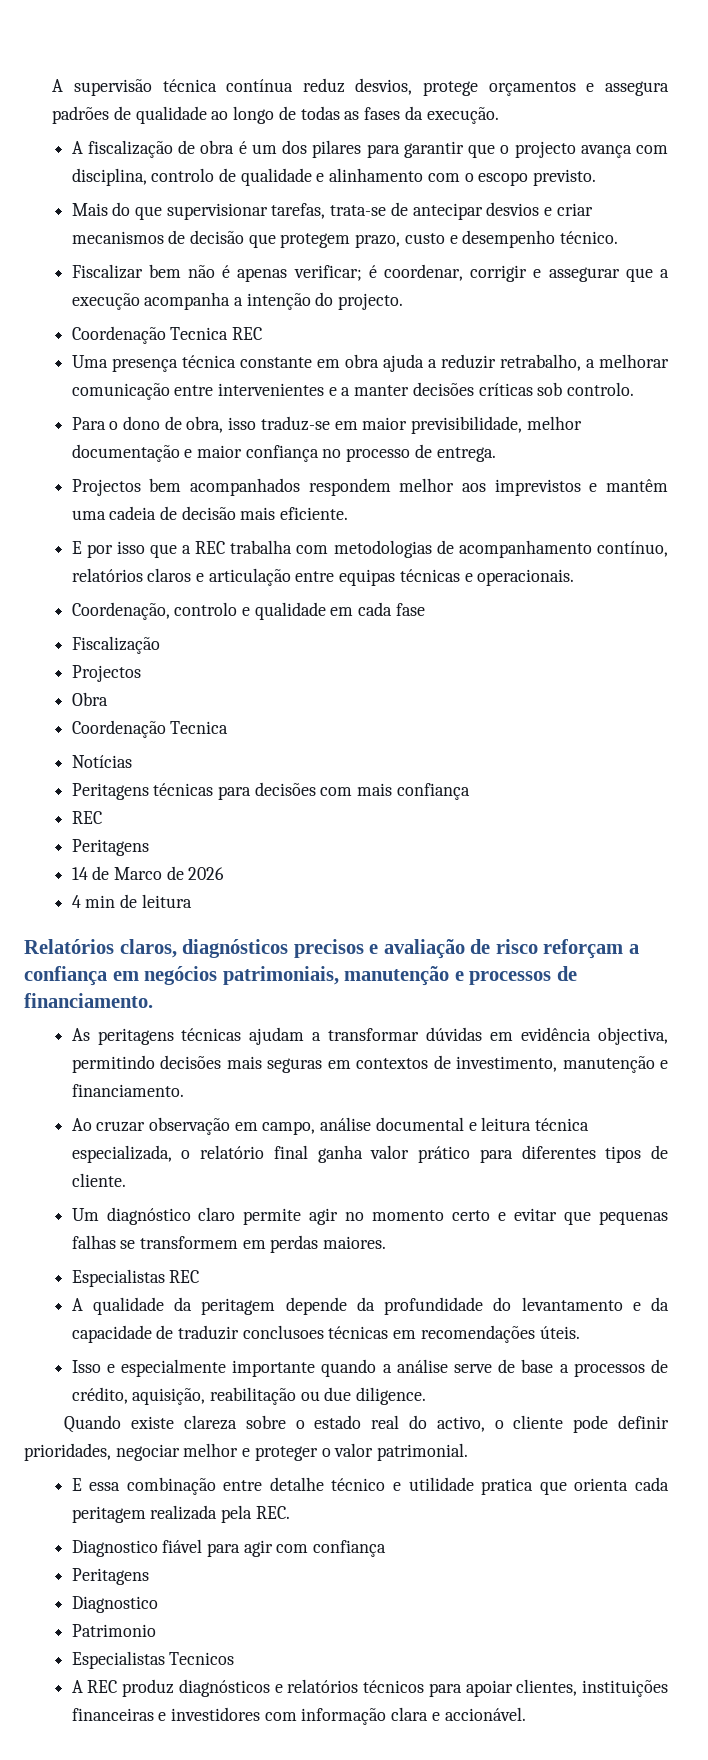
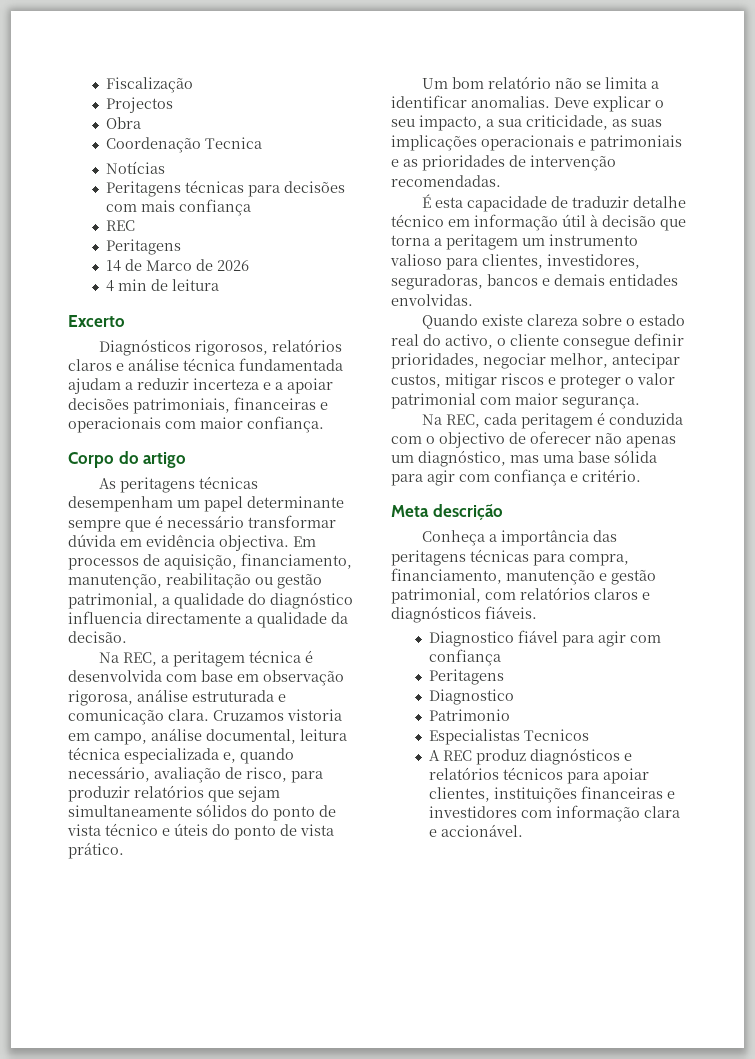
[52,78,670,96] [52,106,499,124] [71,140,669,158] [71,168,597,186] [71,202,593,220] [71,230,619,248] [71,264,669,282] [71,292,404,310] [71,326,263,344] [71,354,669,372] [71,382,635,400] [71,416,582,434] [71,444,496,462] [71,478,669,496] [71,506,349,520] [71,540,669,558] [71,568,575,586] [71,602,425,620] A supervisão técnica contínua reduz desvios, protege orçamentos e assegura padrões de qualidade ao longo de todas as fases da execução. // A fiscalização de obra é um dos pilares para garantir que o projecto avança com disciplina, controlo de qualidade e alinhamento com o escopo previsto. // Mais do que supervisionar tarefas, trata-se de antecipar desvios e criar mecanismos de decisão que protegem prazo, custo e desempenho técnico. // Fiscalizar bem não é apenas verificar; é coordenar, corrigir e assegurar que a execução acompanha a intenção do projecto. // Coordenação Tecnica REC // Uma presença técnica constante em obra ajuda a reduzir retrabalho, a melhorar comunicação entre intervenientes e a manter decisões críticas sob controlo. // Para o dono de obra, isso traduz-se em maior previsibilidade, melhor documentação e maior confiança no processo de entrega. // Projectos bem acompanhados respondem melhor aos imprevistos e mantêm uma cadeia de decisão mais eficiente. // E por isso que a REC trabalha com metodologias de acompanhamento contínuo, relatórios claros e articulação entre equipas técnicas e operacionais. // Coordenação, controlo e qualidade em cada fase // -> (105, 85) none
[24,939,639,959] [24,966,577,986] [24,993,153,1008] [71,1027,668,1045] [71,1055,668,1073] [71,1084,184,1097] [71,1117,590,1135] [71,1145,668,1163] [71,1173,126,1187] [71,1207,669,1225] [71,1235,387,1253] [71,1269,200,1287] [71,1297,669,1315] [71,1325,580,1343] [71,1359,668,1377] [71,1387,427,1405] Relatórios claros, diagnósticos precisos e avaliação de risco reforçam a confiança em negócios patrimoniais, manutenção e processos de financiamento. // As peritagens técnicas ajudam a transformar dúvidas em evidência objectiva, permitindo decisões mais seguras em contextos de investimento, manutenção e financiamento. // Ao cruzar observação em campo, análise documental e leitura técnica especializada, o relatório final ganha valor prático para diferentes tipos de cliente. // Um diagnóstico claro permite agir no momento certo e evitar que pequenas falhas se transformem em perdas maiores. // Especialistas REC // A qualidade da peritagem depende da profundidade do levantamento e da capacidade de traduzir conclusoes técnicas em recomendações úteis. // Isso e especialmente importante quando a análise serve de base a processos de crédito, aquisição, reabilitação ou due diligence. -> [68,315,125,327] [99,339,343,356] [68,358,343,371] [68,378,333,394] [68,397,328,414] [68,416,324,433] [68,451,187,468] [99,476,259,493] [68,496,344,512] [68,515,336,532] [68,534,316,551] [68,553,352,570] [68,573,322,589] [68,592,353,609] [68,611,348,628] [68,631,127,643] [99,650,314,667] [68,670,344,686] [68,689,286,706] [68,709,342,725] [68,728,347,745] [68,747,294,764] [68,766,323,783] [68,785,280,802] [68,804,336,821] [67,823,334,840] [68,842,124,859] [422,76,660,89] [391,95,664,112] [391,115,662,131] [391,135,682,151] [391,155,616,171] [391,175,501,187] [422,194,687,212] [391,214,686,231] [391,234,638,250] [390,254,640,270] [391,274,678,290] [391,294,473,306] Excerto // Diagnósticos rigorosos, relatórios claros e análise técnica fundamentada ajudam a reduzir incerteza e a apoiar decisões patrimoniais, financeiras e operacionais com maior confiança. // Corpo do artigo // As peritagens técnicas desempenham um papel determinante sempre que é necessário transformar dúvida em evidência objectiva. Em processos de aquisição, financiamento, manutenção, reabilitação ou gestão patrimonial, a qualidade do diagnóstico influencia directamente a qualidade da decisão. // Na REC, a peritagem técnica é desenvolvida com base em observação rigorosa, análise estruturada e comunicação clara. Cruzamos vistoria em campo, análise documental, leitura técnica especializada e, quando necessário, avaliação de risco, para produzir relatórios que sejam simultaneamente sólidos do ponto de vista técnico e úteis do ponto de vista prático. // Um bom relatório não se limita a identificar anomalias. Deve explicar o seu impacto, a sua criticidade, as suas implicações operacionais e patrimoniais e as prioridades de intervenção recomendadas. // É esta capacidade de traduzir detalhe técnico em informação útil à decisão que torna a peritagem um instrumento valioso para clientes, investidores, seguradoras, bancos e demais entidades envolvidas.
[573,1415,609,1433] pode -> [563,338,630,350] consegue
[183,1443,469,1461] [71,1477,670,1495] [71,1505,290,1523] melhor e proteger o valor patrimonial. // E essa combinação entre detalhe técnico e utilidade pratica que orienta cada peritagem realizada pela REC. -> [550,353,680,369] [391,373,675,389] [391,393,640,409] [422,412,684,429] [391,431,676,448] [391,450,657,467] [391,469,641,486] [391,504,503,520] [422,530,618,546] [391,549,629,566] [391,568,656,585] [391,587,650,604] [391,606,537,623] melhor, antecipar custos, mitigar riscos e proteger o valor patrimonial com maior segurança. // Na REC, cada peritagem é conduzida com o objectivo de oferecer não apenas um diagnóstico, mas uma base sólida para agir com confiança e critério. // Meta descrição // Conheça a importância das peritagens técnicas para compra, financiamento, manutenção e gestão patrimonial, com relatórios claros e diagnósticos fiáveis.

